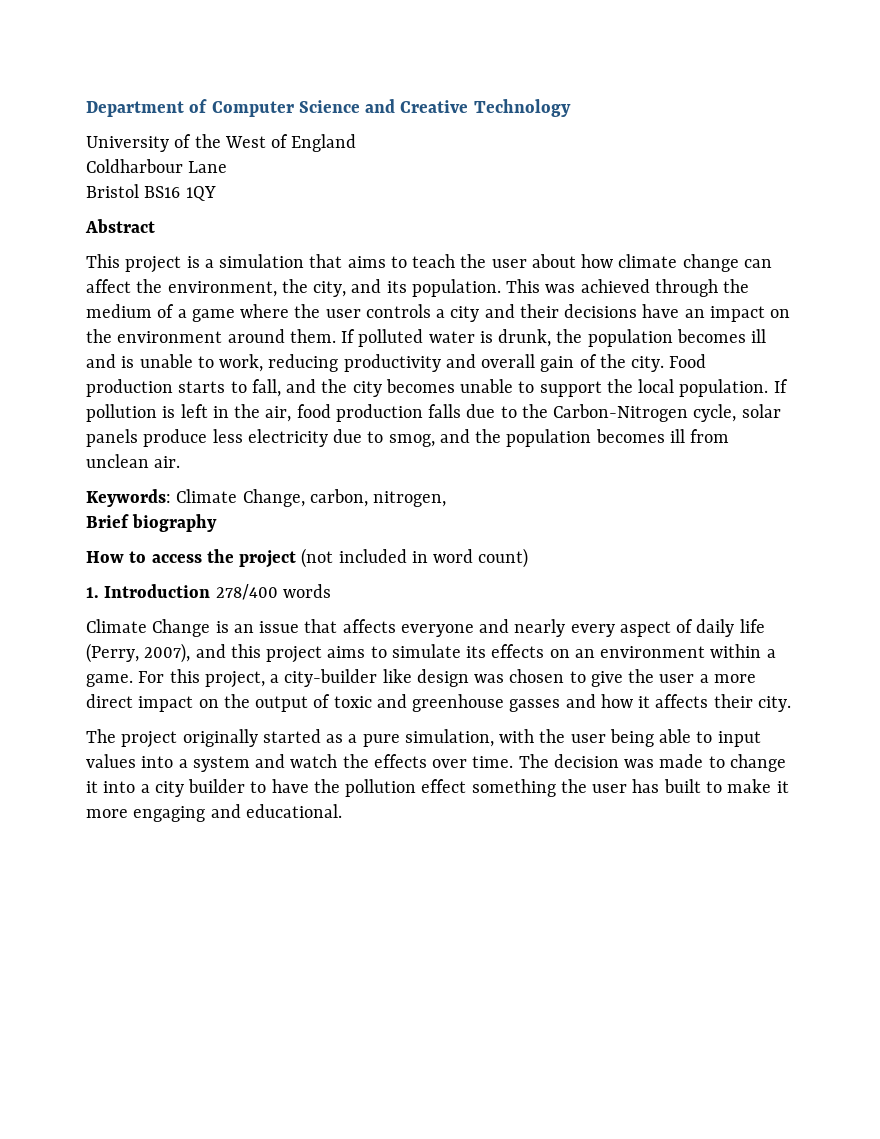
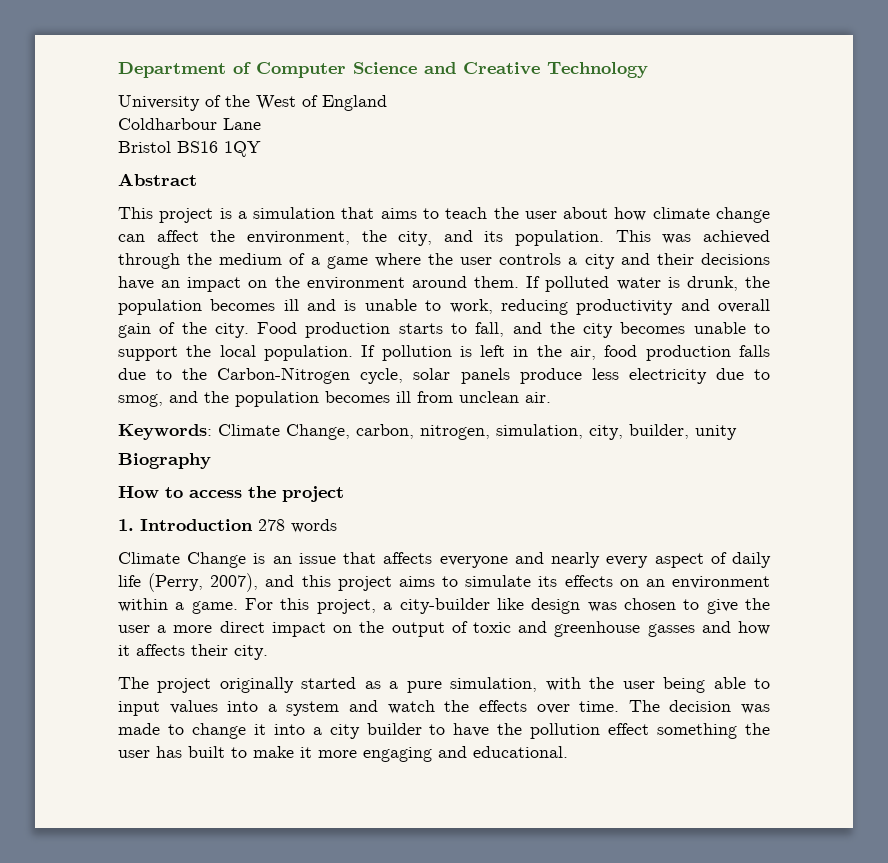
[86,514,218,532] // Brief biography -> [496,424,737,440] [118,453,211,469] simulation, city, builder, unity // Biography
[301,548,529,568] (not included in word count) -> (344, 494) none
[215,584,278,600] 278/400 -> [258,519,285,531] 278

